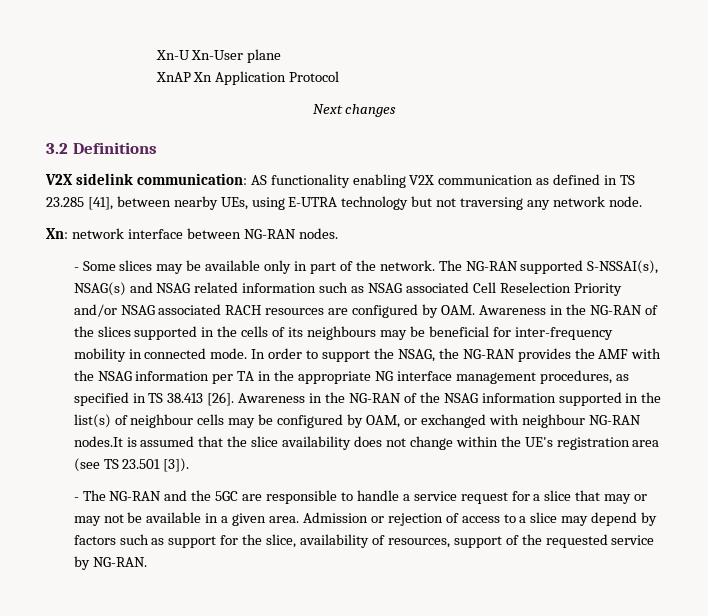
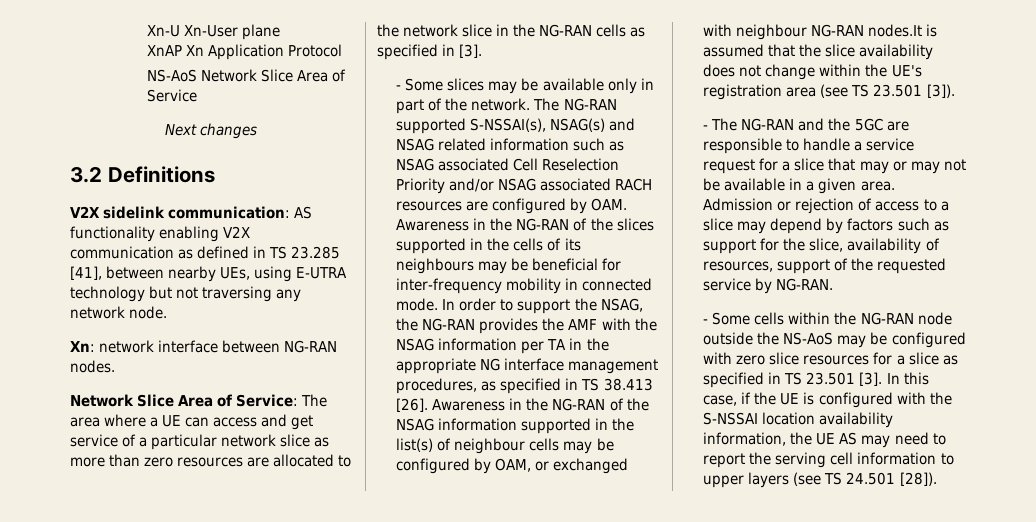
(340, 76) none -> [147,69,347,82] [147,89,198,102] // NS-AoS Network Slice Area of Service
(338, 233) none -> [70,394,328,407] [70,414,314,430] [70,434,330,450] [70,454,352,467] [377,24,646,37] [377,44,483,60] // Network Slice Area of Service: The area where a UE can access and get service of a particular network slice as more than zero resources are allocated to the network slice in the NG-RAN cells as specified in [3].
(147, 562) none -> [703,312,952,325] [703,332,966,348] [703,352,958,365] [703,372,929,388] [703,392,952,408] [703,412,894,428] [703,432,946,448] [703,452,954,468] [703,472,937,488] // - Some cells within the NG-RAN node outside the NS-AoS may be configured with zero slice resources for a slice as specified in TS 23.501 [3]. In this case, if the UE is configured with the S-NSSAI location availability information, the UE AS may need to report the serving cell information to upper layers (see TS 24.501 [28]).

